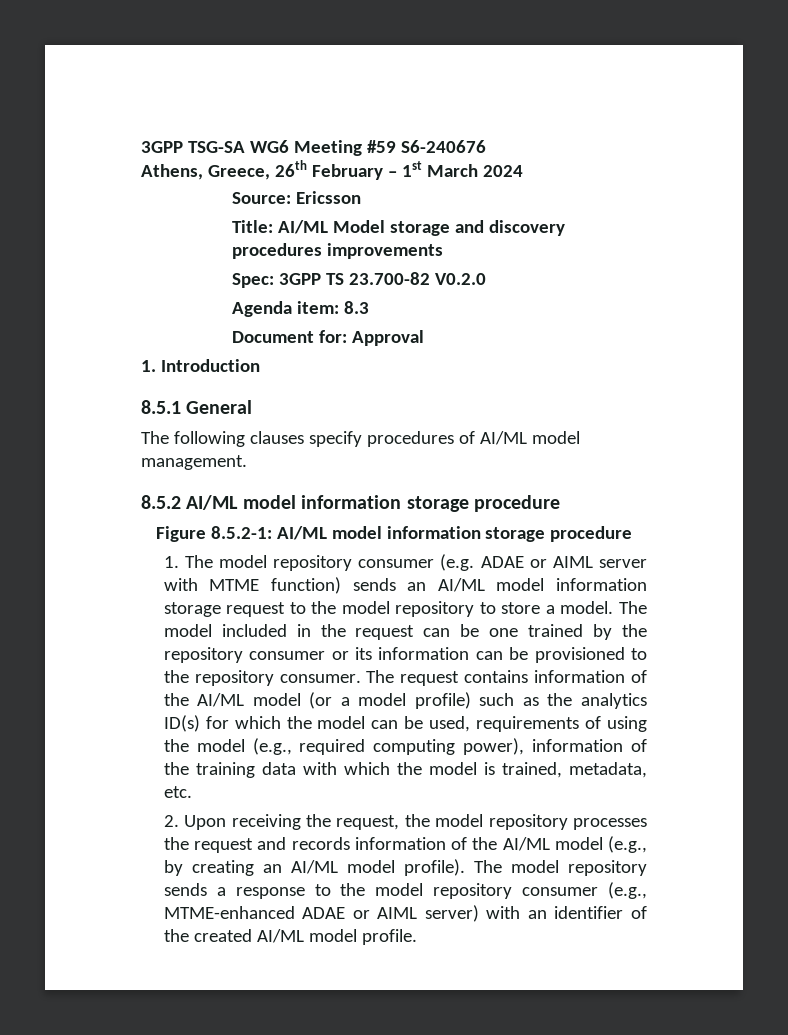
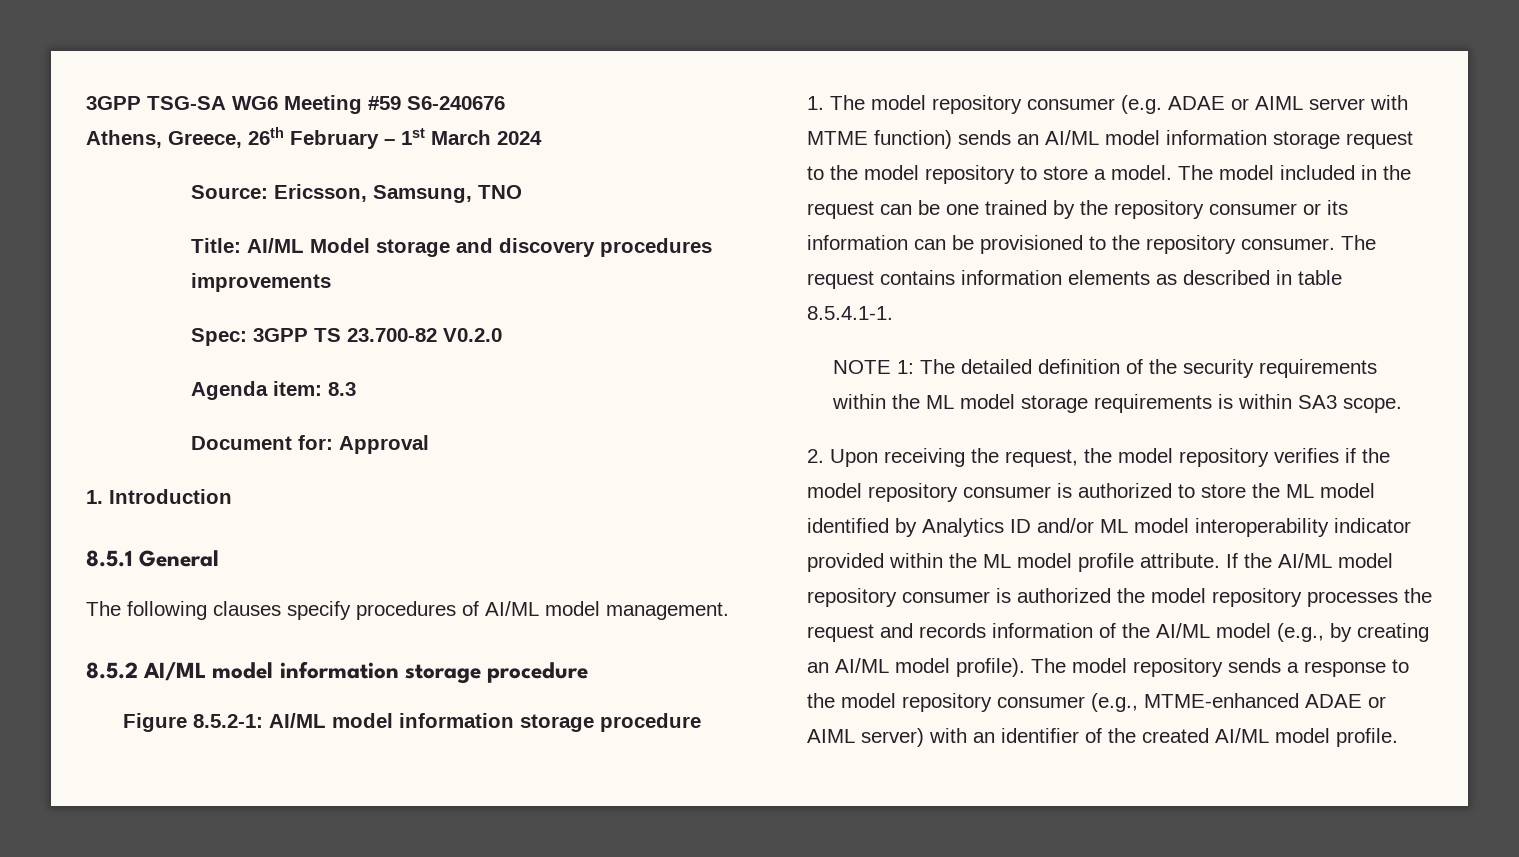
[296,191,362,204] Ericsson -> [273,184,522,203] Ericsson, Samsung, TNO
[631,670,647,683] [163,692,647,709] [163,715,648,732] [163,738,647,755] [163,762,647,778] [163,786,192,798] of the AI/ML model (or a model profile) such as the analytics ID(s) for which the model can be used, requirements of using the model (e.g., required computing power), information of the training data with which the model is trained, metadata, etc. -> [1068,270,1343,285] [807,306,894,320] [833,359,1378,378] [832,394,1403,413] elements as described in table 8.5.4.1-1. // NOTE 1: The detailed definition of the security requirements within the ML model storage requirements is within SA3 scope.
(568, 822) none -> [1274,448,1391,463] [807,483,1376,502] [807,518,1412,537] [807,553,1394,572] [807,588,1303,607] verifies if the model repository consumer is authorized to store the ML model identified by Analytics ID and/or ML model interoperability indicator provided within the ML model profile attribute. If the AI/ML model repository consumer is authorized the model repository

